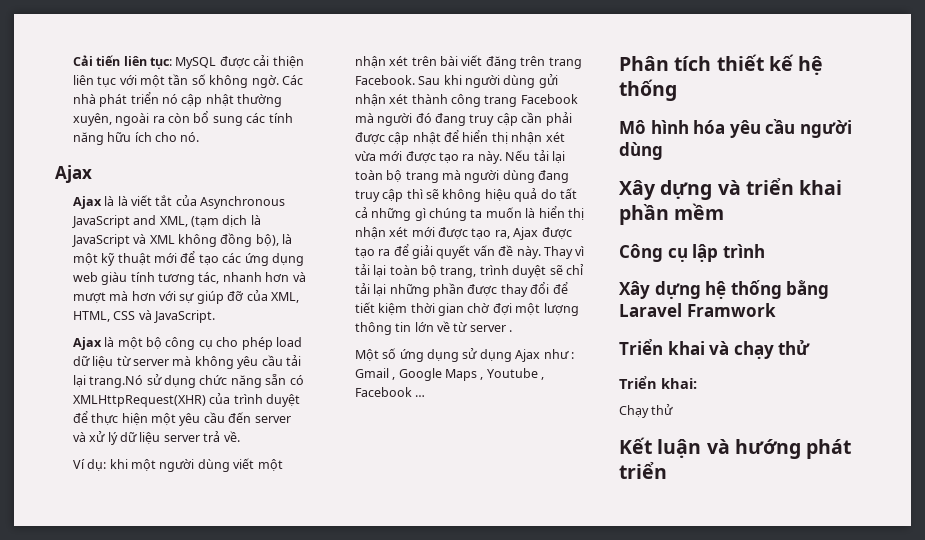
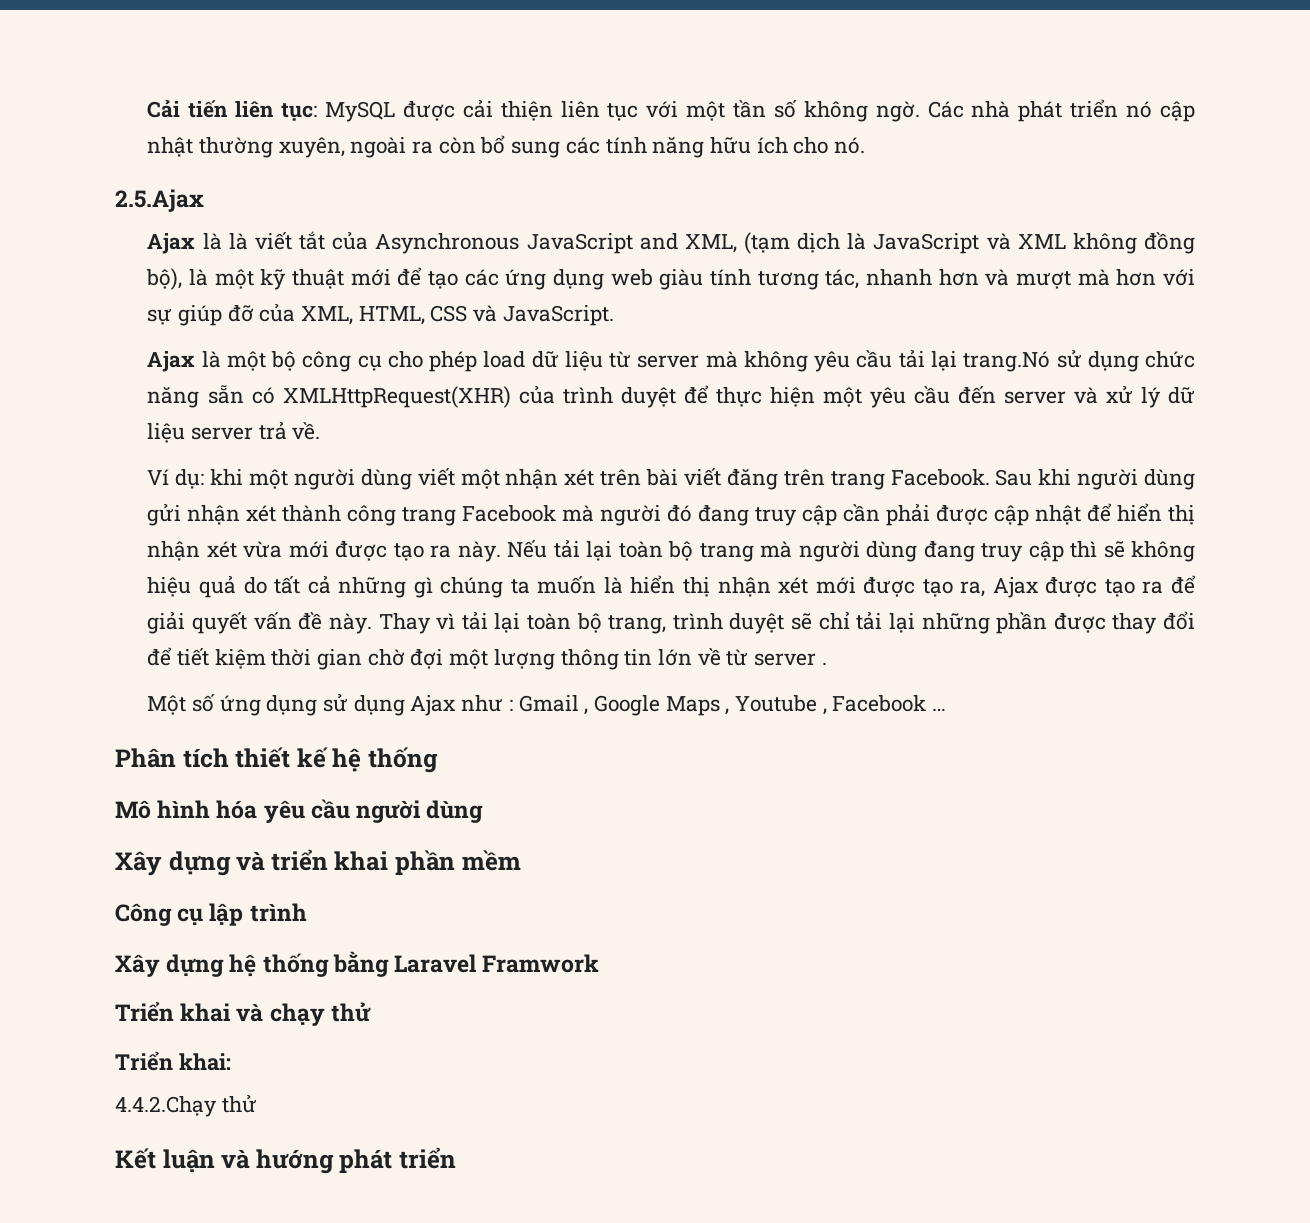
[55,165,92,183] Ajax -> [115,189,204,212] 2.5.Ajax
[619,405,649,418] Chạy -> [115,1096,217,1117] 4.4.2.Chạy

